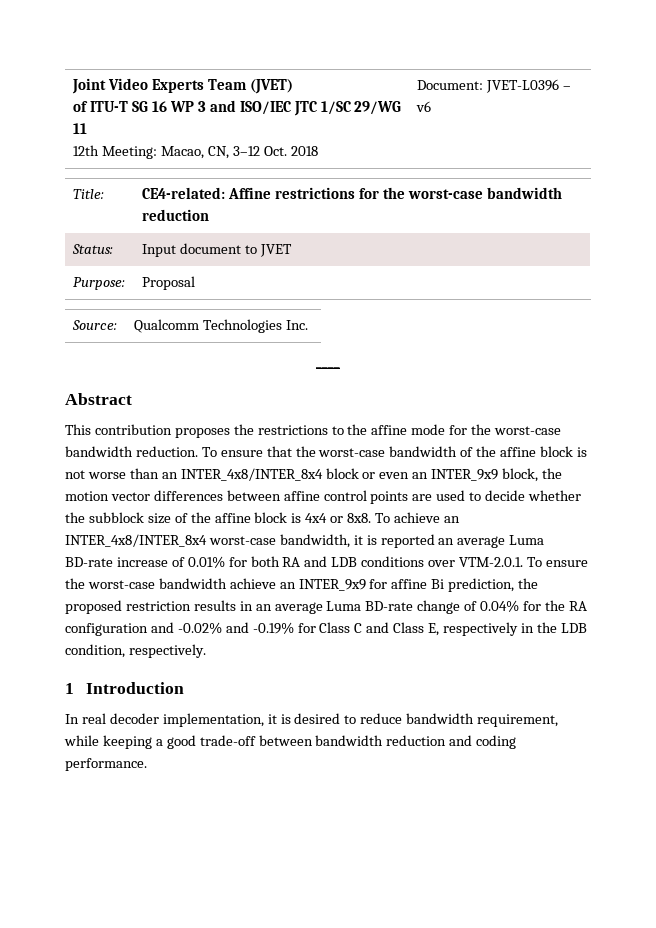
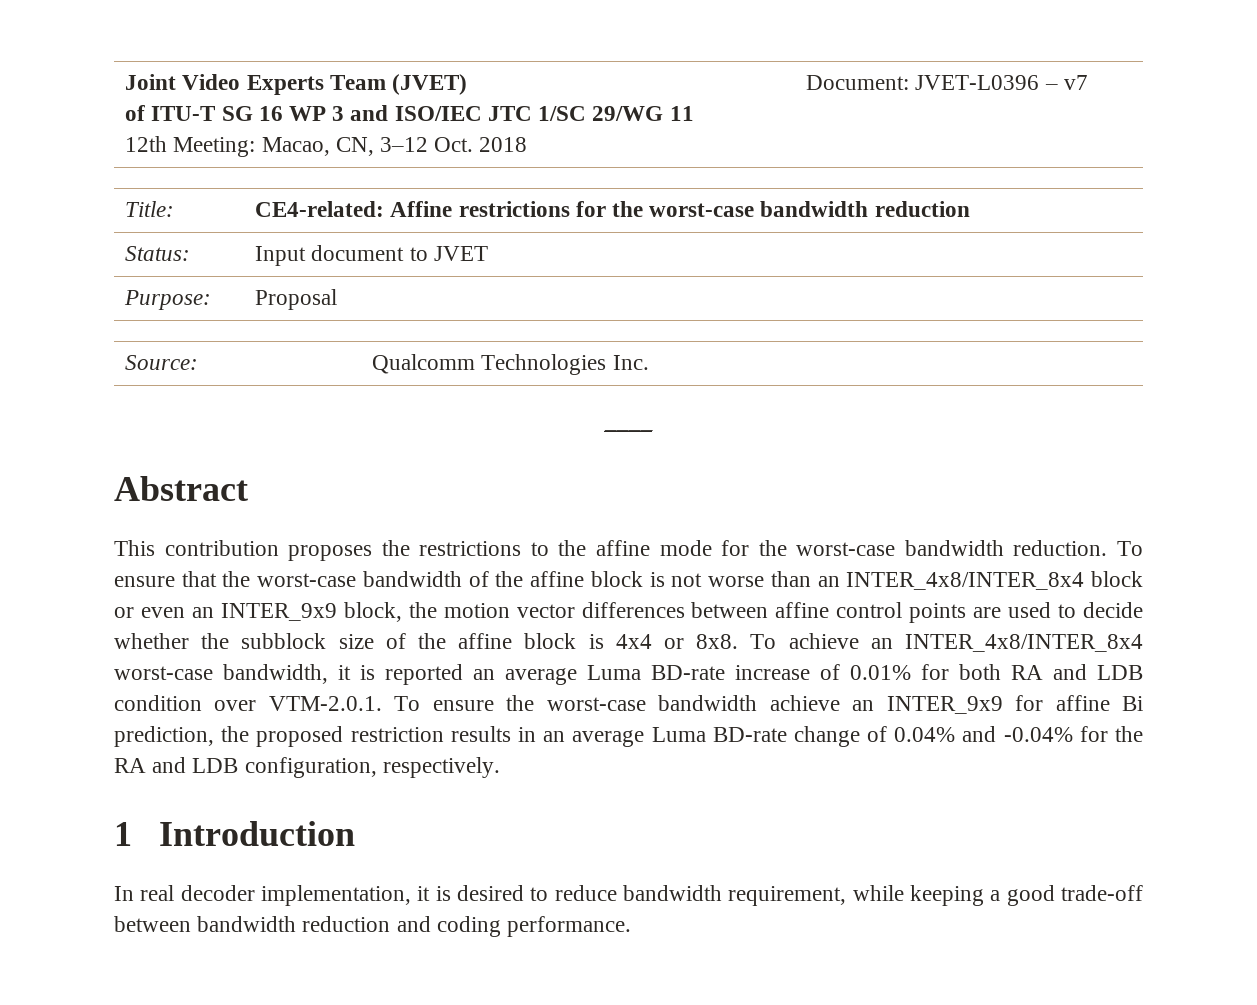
[416,101,432,112] v6 -> [1063,75,1088,90] v7
[361,556,425,567] conditions -> [114,695,202,711] condition
(520, 606) none -> [962,726,1073,742] and -0.04%
[65,622,587,636] [65,644,125,658] configuration and -0.02% and -0.19% for Class C and Class E, respectively in the LDB condition, -> [152,757,377,778] and LDB configuration,

